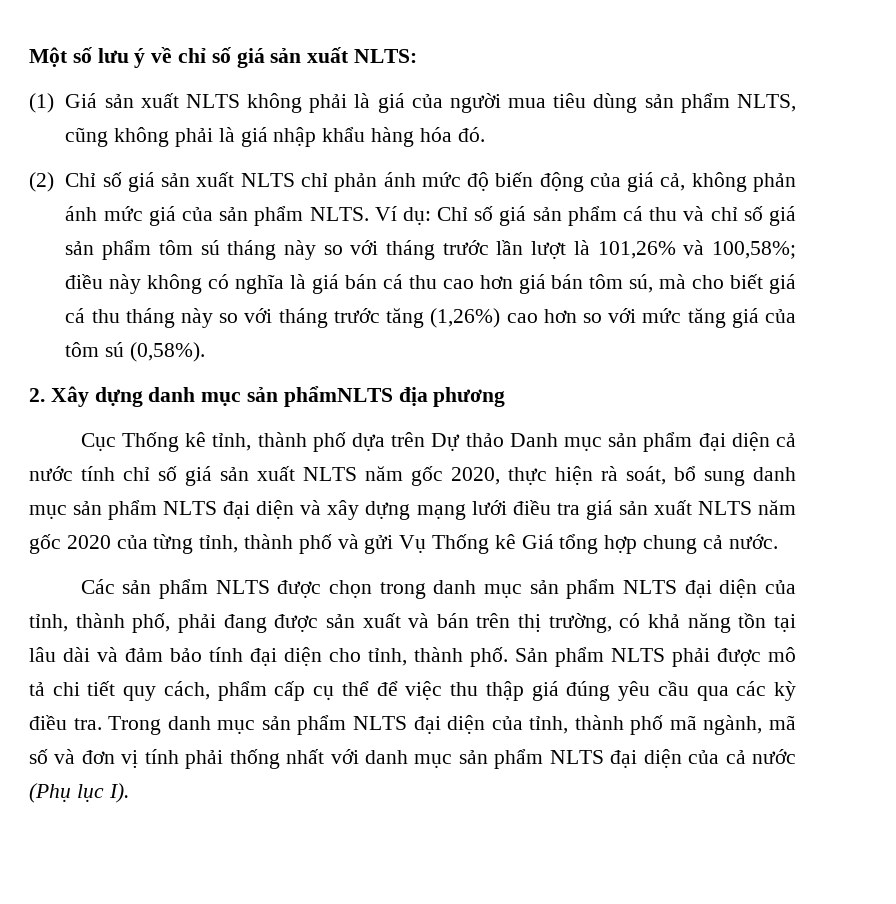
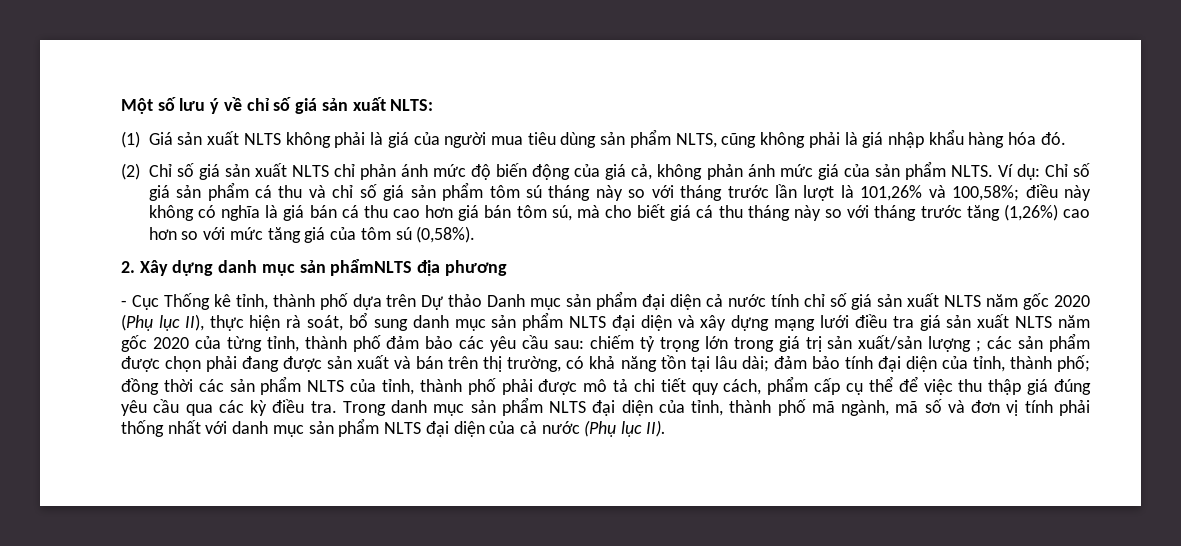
(506, 397) none -> [121,300,127,307] -
[451,467,500,485] 2020, -> [1054,295,1091,307] [121,314,204,331] 2020 (Phụ lục II),
[337,534,778,554] [80,579,270,599] và gửi Vụ Thống kê Giá tổng hợp chung cả nước. // Các sản phẩm NLTS -> [386,333,1090,352] đảm bảo các yêu cầu sau: chiếm tỷ trọng lớn trong giá trị sản xuất/sản lượng ; các sản phẩm
[379,579,796,599] [29,613,171,633] trong danh mục sản phẩm NLTS đại diện của tỉnh, thành phố, -> (202, 364) none
[63,647,118,662] dài và -> [741,356,769,372] dài;
[329,647,665,667] cho tỉnh, thành phố. Sản phẩm NLTS -> [941,355,1090,372] [121,376,496,395] của tỉnh, thành phố; đồng thời các sản phẩm NLTS của tỉnh, thành phố
[108,783,129,803] I). -> [645,420,666,437] II).

